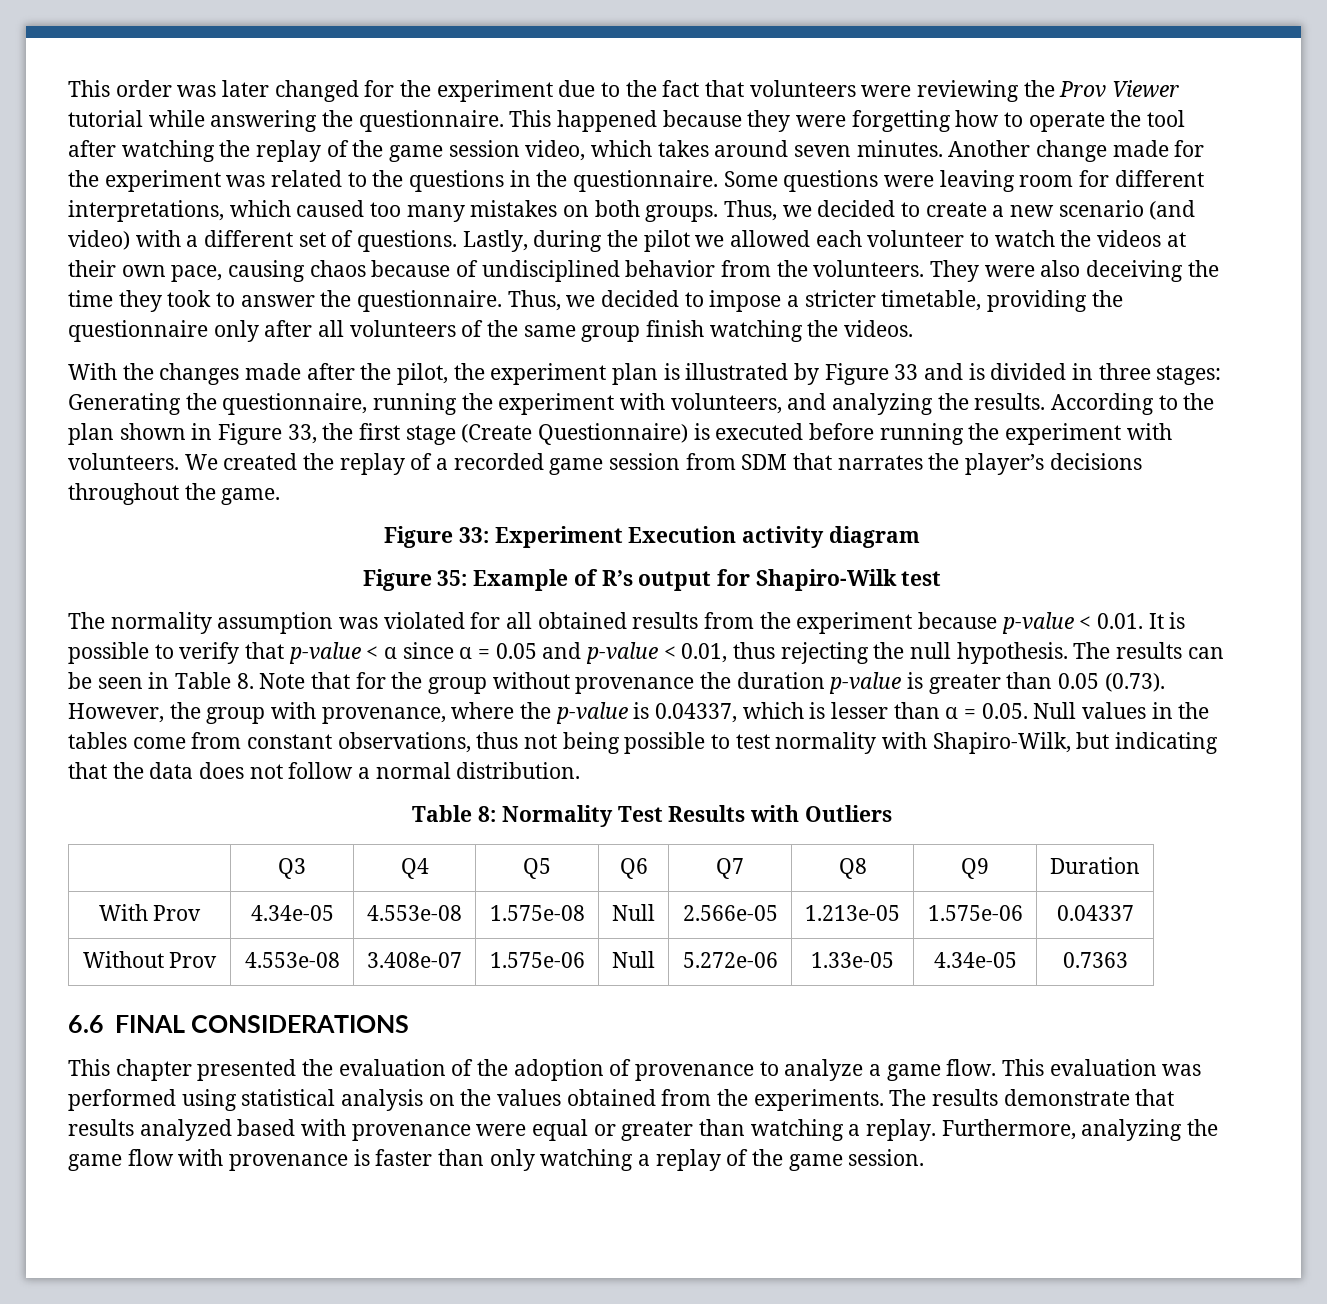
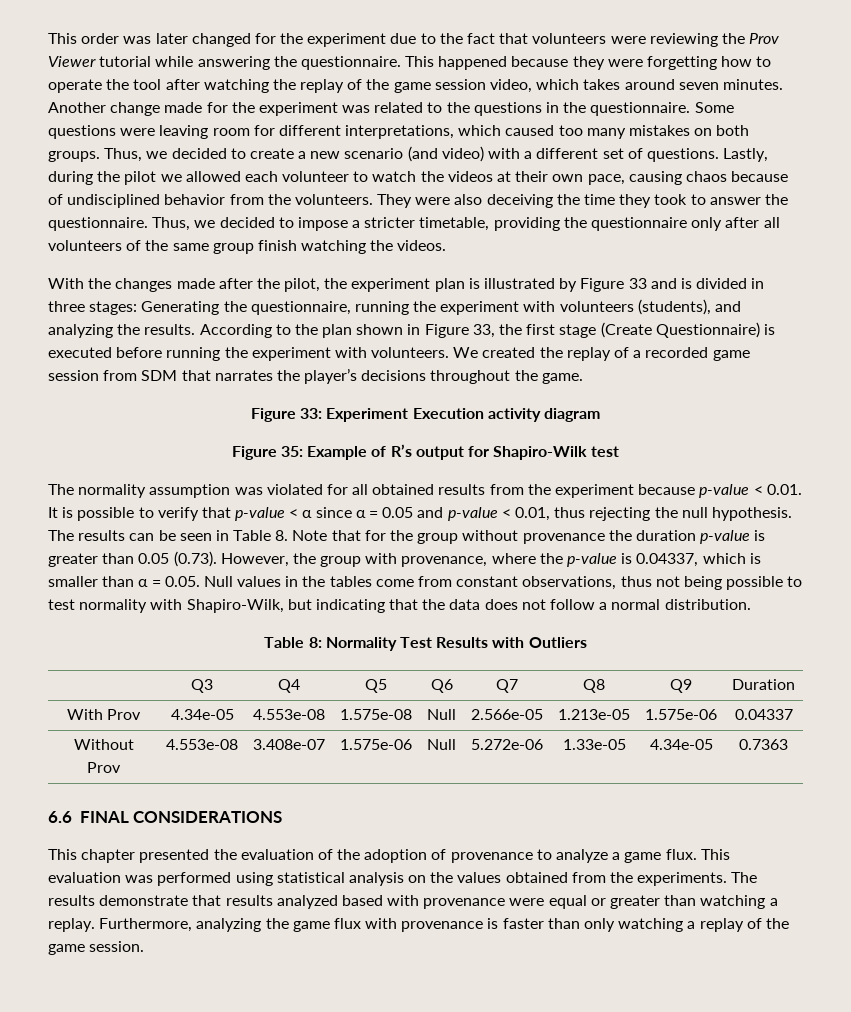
[670,393,782,414] volunteers, -> [559,299,711,315] volunteers (students),
[831,702,889,719] lesser -> [48,576,98,587] smaller
[946,1059,997,1076] flow. -> [665,849,697,860] flux.
[127,1149,174,1166] flow -> [333,918,361,929] flux

